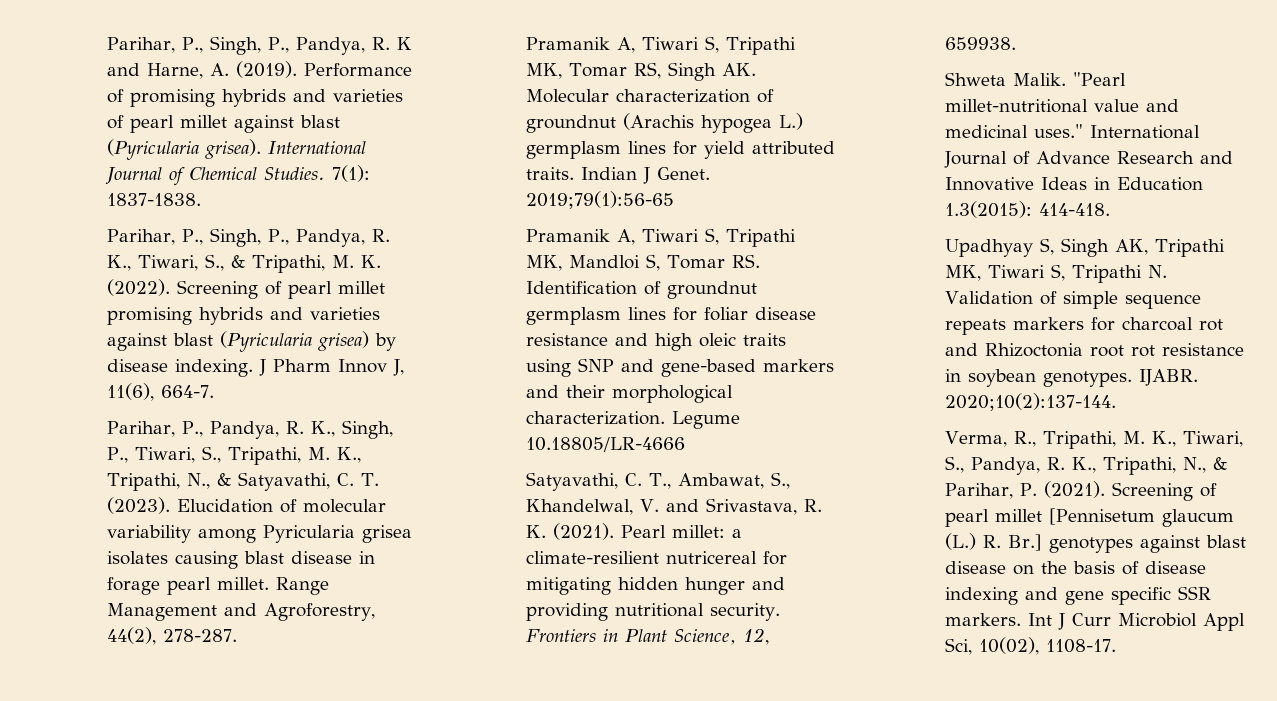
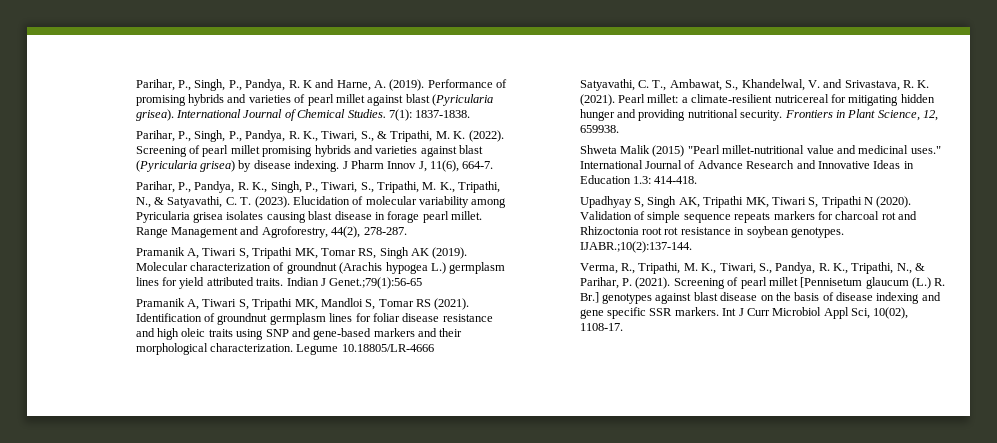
[721,63,756,76] AK. -> [411,247,468,259] AK (2019).
[656,167,710,180] [525,191,674,209] Genet. 2019;79(1):56-65 -> [329,277,423,289] Genet.;79(1):56-65
[731,254,760,268] RS. -> [416,298,470,310] RS (2021).
[1012,73,1066,86] Malik. -> [620,145,685,157] Malik (2015)
[944,201,1032,218] 1.3(2015): -> [633,176,652,184] 1.3:
[1147,265,1167,278] N. -> [864,196,912,208] N (2020).
[1138,369,1198,386] [944,393,1116,411] IJABR. 2020;10(2):137-144. -> [579,241,692,253] IJABR.;10(2):137-144.

